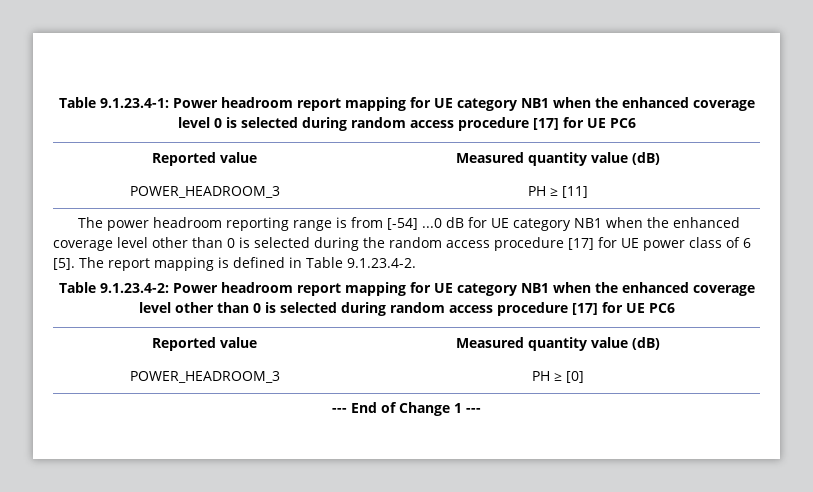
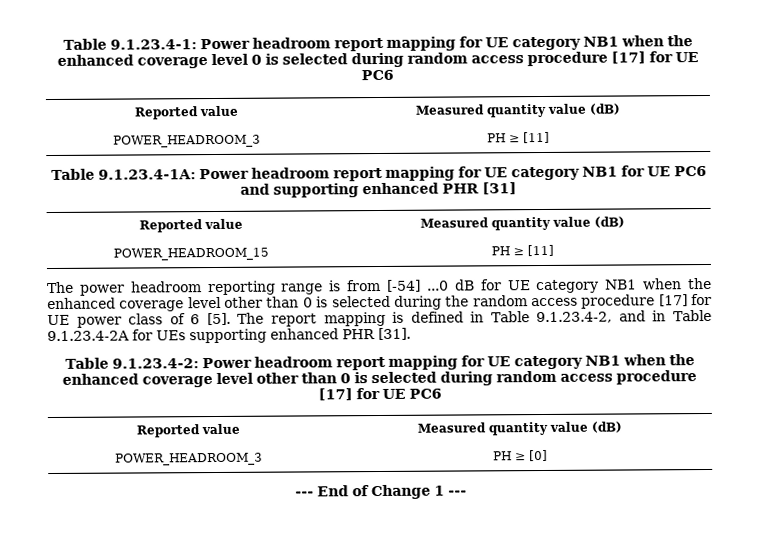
(588, 192) none -> [50,165,707,182] [240,182,517,198] [139,218,243,233] [420,216,625,231] [113,247,269,261] [491,244,554,257] // Table 9.1.23.4-1A: Power headroom report mapping for UE category NB1 for UE PC6 and supporting enhanced PHR [31] // Reported value | Measured quantity value (dB) // POWER_HEADROOM_15 | PH ≥ [11]
[346,258,416,268] 9.1.23.4-2. -> [536,309,713,324] [47,327,411,344] 9.1.23.4-2, and in Table 9.1.23.4-2A for UEs supporting enhanced PHR [31].

